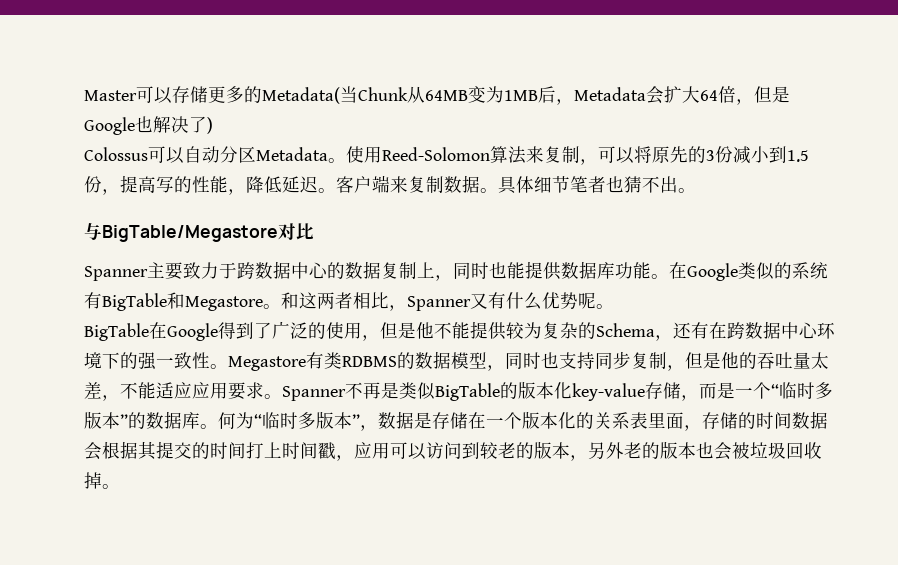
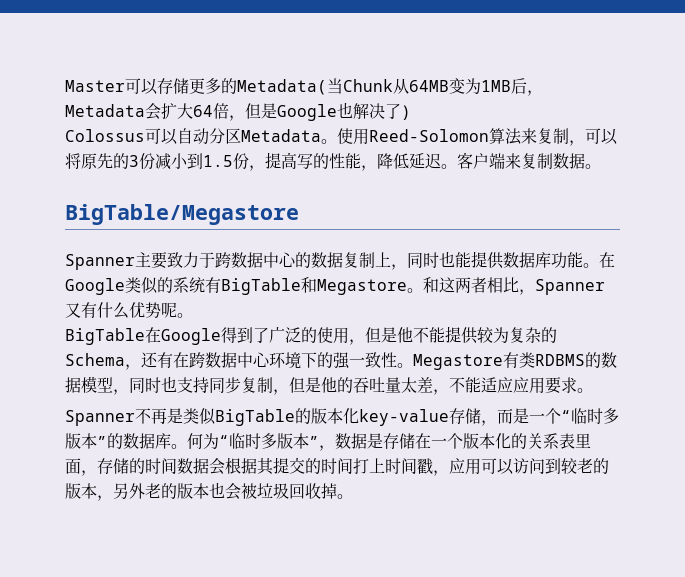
[498,176,696,194] [84,223,102,240] 具体细节笔者也猜不出。 // 与 -> (601, 166) //
[278,223,314,240] 对比 -> (299, 214) none
(282, 396) none -> (593, 390) //

